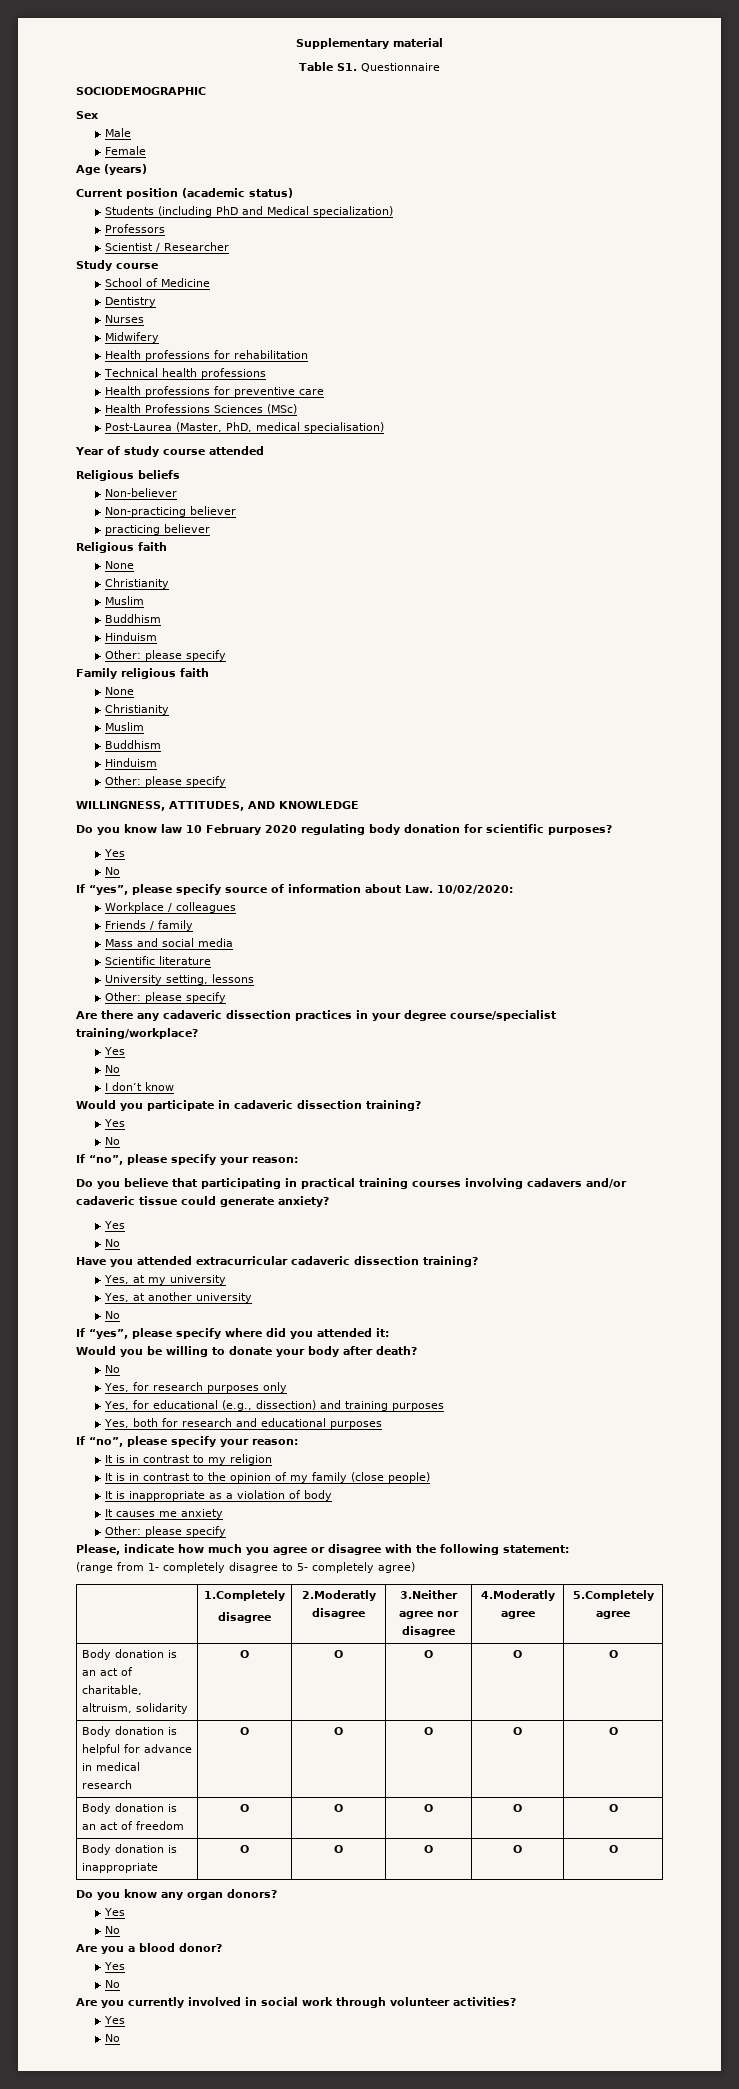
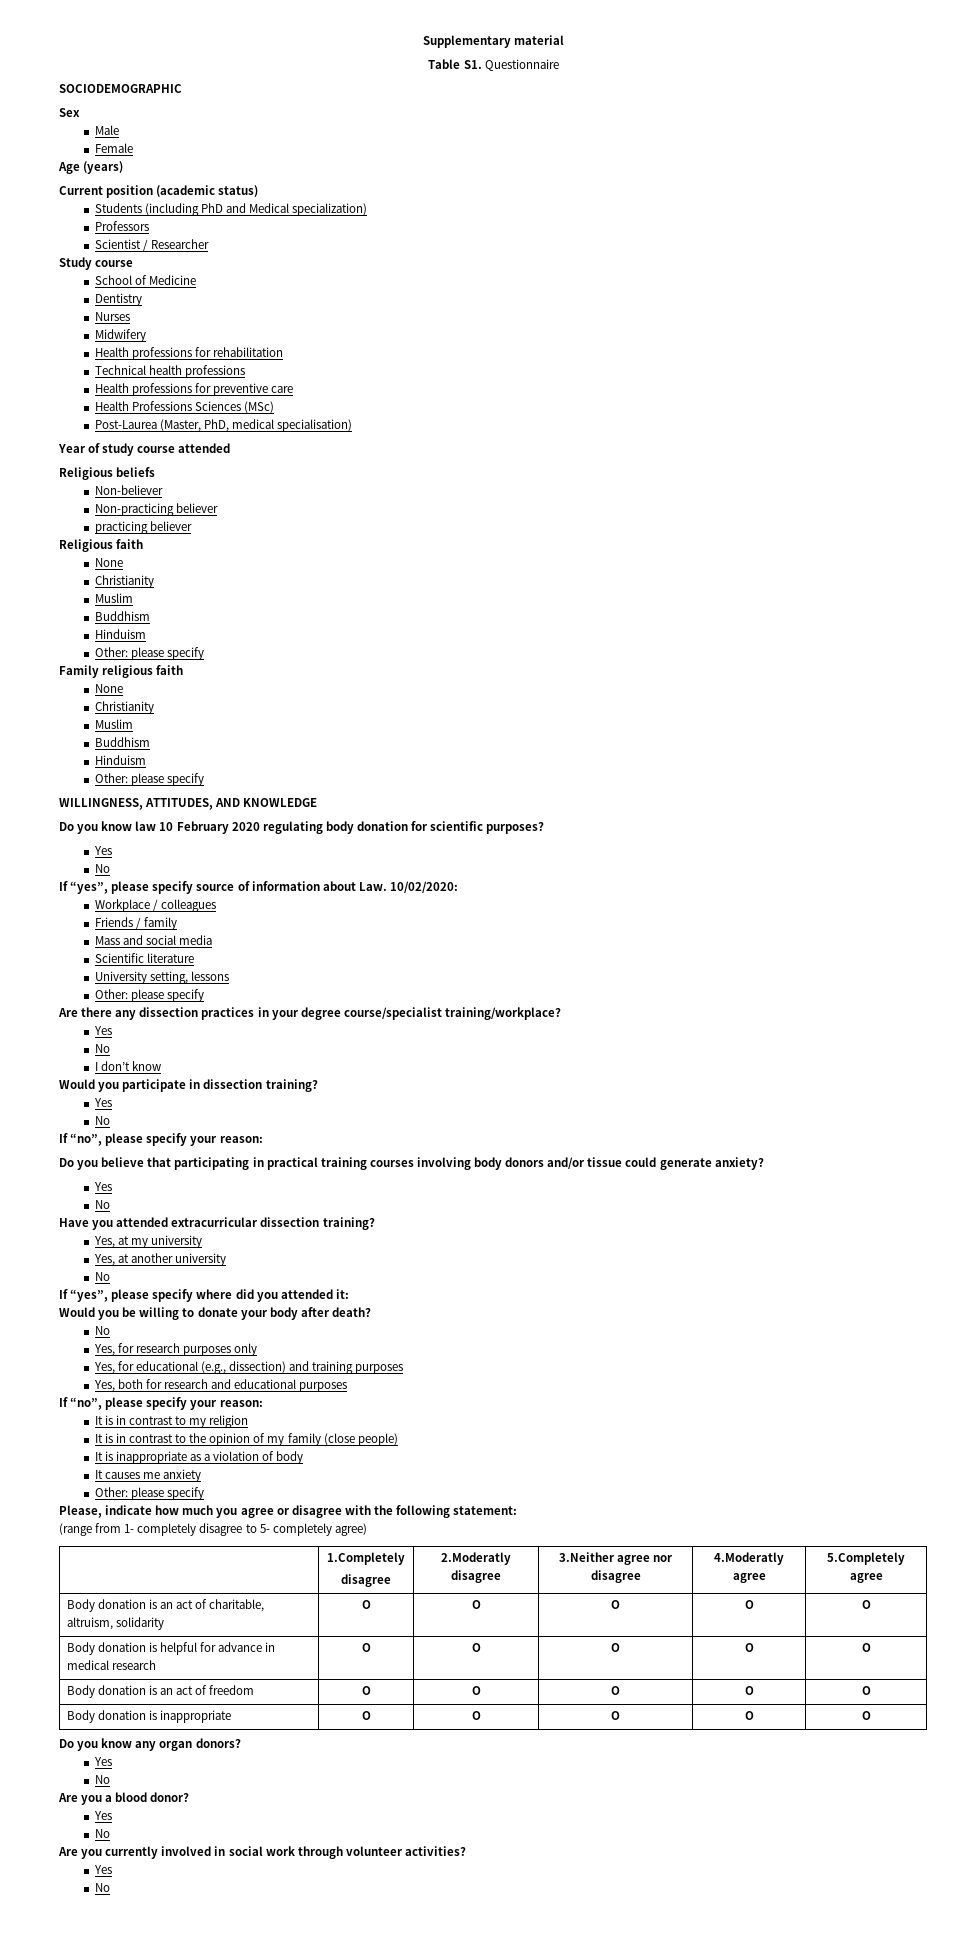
[163,1010,222,1019] cadaveric -> (137, 1015) none
[234,1100,293,1109] cadaveric -> (201, 1084) none
[527,1178,627,1188] [76,1196,135,1205] cadavers and/or cadaveric -> [474,1157,586,1170] body donors and/or
[291,1256,350,1265] cadaveric -> (259, 1222) none

